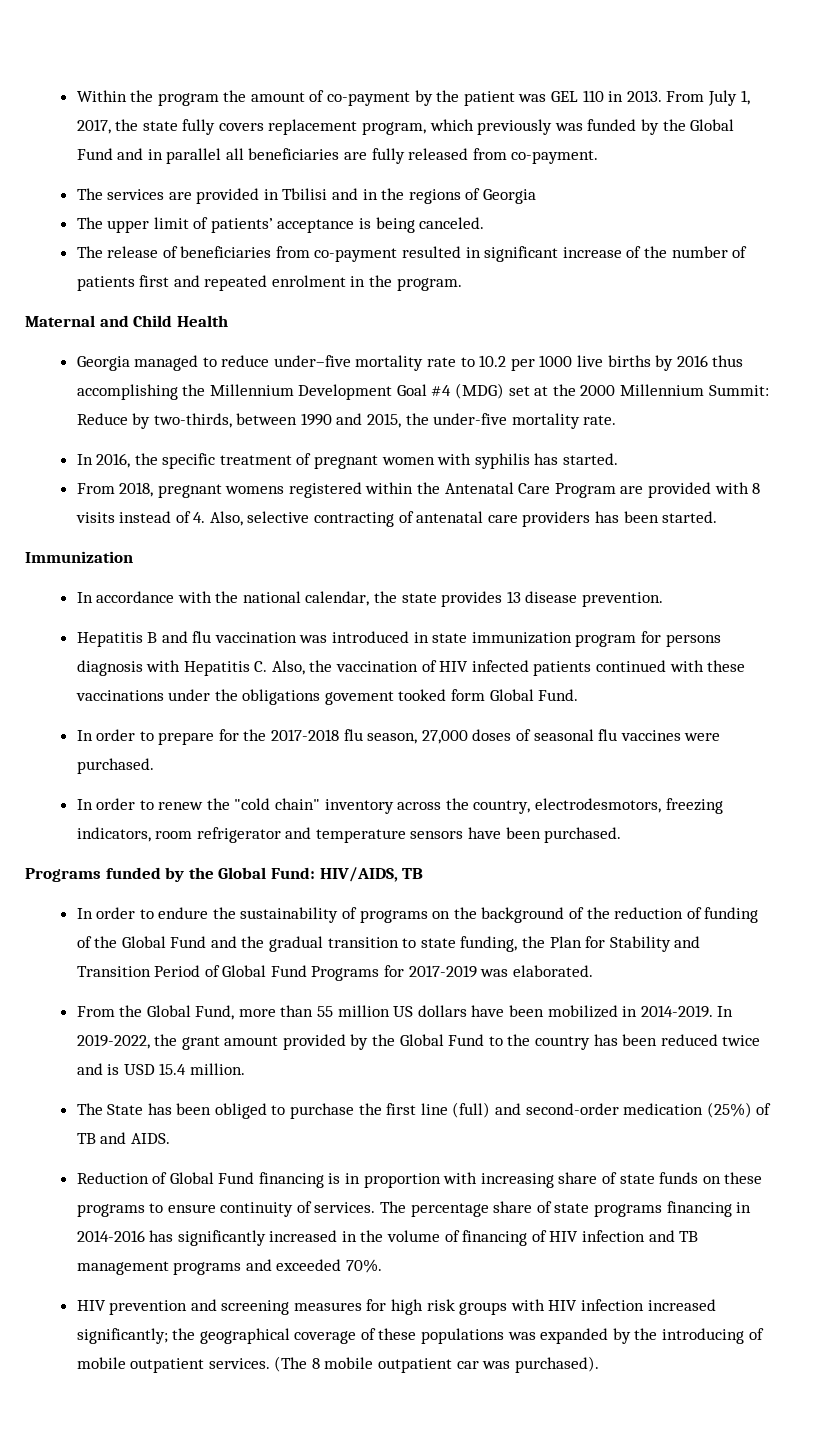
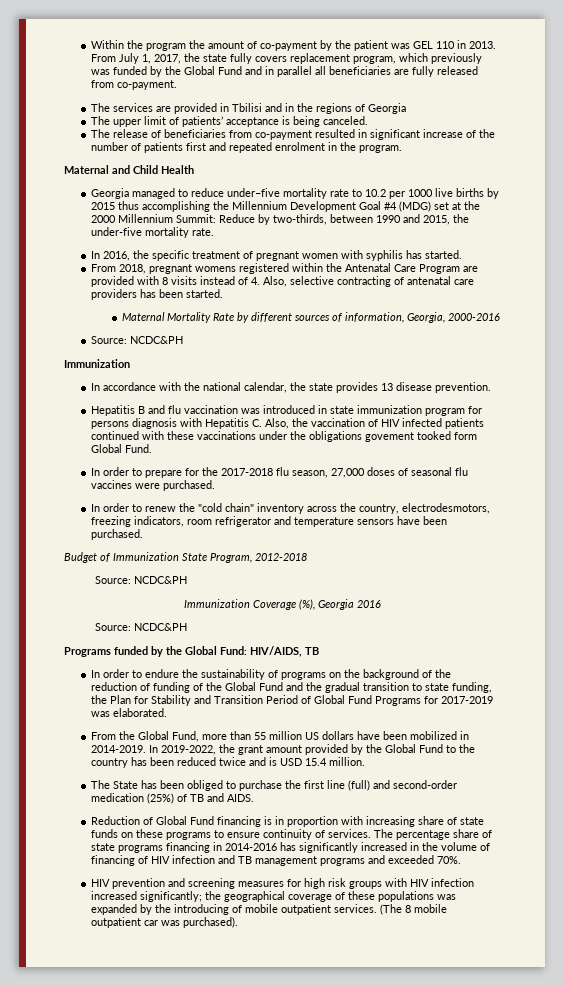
[676,355,708,367] 2016 -> [91,202,116,210] 2015
(718, 517) none -> [121,312,500,323] [91,336,184,344] // Maternal Mortality Rate by different sources of information, Georgia, 2000-2016 // Source: NCDC&PH
(622, 835) none -> [64,552,307,563] [94,576,187,584] [183,599,381,610] [94,623,187,631] // Budget of Immunization State Program, 2012-2018 // Source: NCDC&PH // Immunization Coverage (%), Georgia 2016 // Source: NCDC&PH

